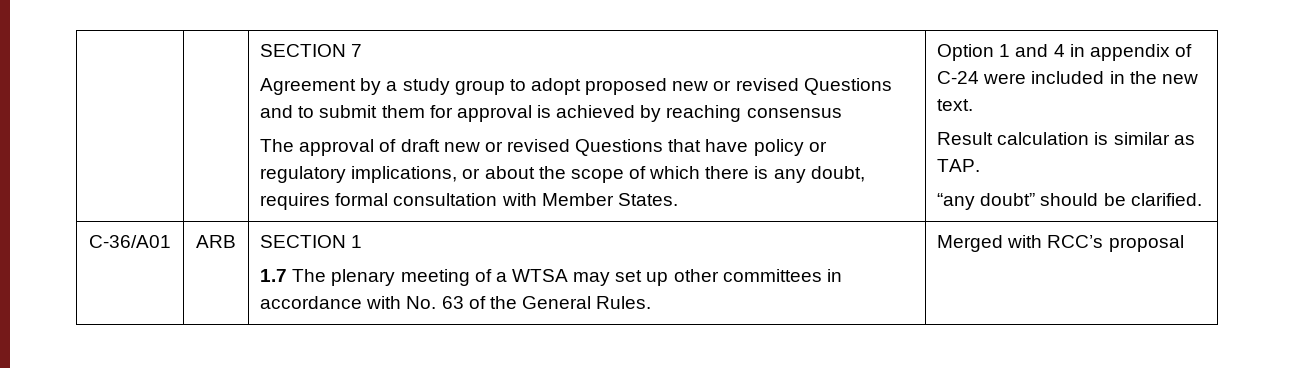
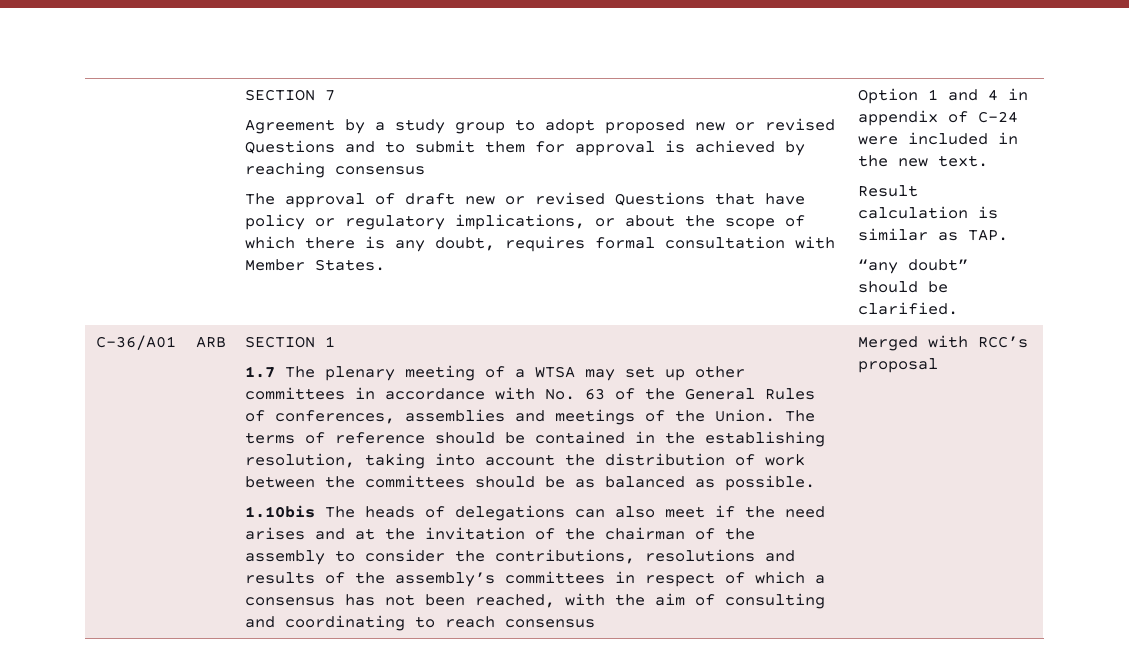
[596,296,652,309] Rules. -> [764,388,815,400] [244,409,815,425] [244,431,825,447] [244,453,805,469] [244,475,815,491] [244,505,825,521] [244,527,755,540] [244,549,795,565] [244,571,825,587] [244,593,825,609] [244,615,595,631] Rules of conferences, assemblies and meetings of the Union. The terms of reference should be contained in the establishing resolution, taking into account the distribution of work between the committees should be as balanced as possible. // 1.10bis The heads of delegations can also meet if the need arises and at the invitation of the chairman of the assembly to consider the contributions, resolutions and results of the assembly’s committees in respect of which a consensus has not been reached, with the aim of consulting and coordinating to reach consensus

